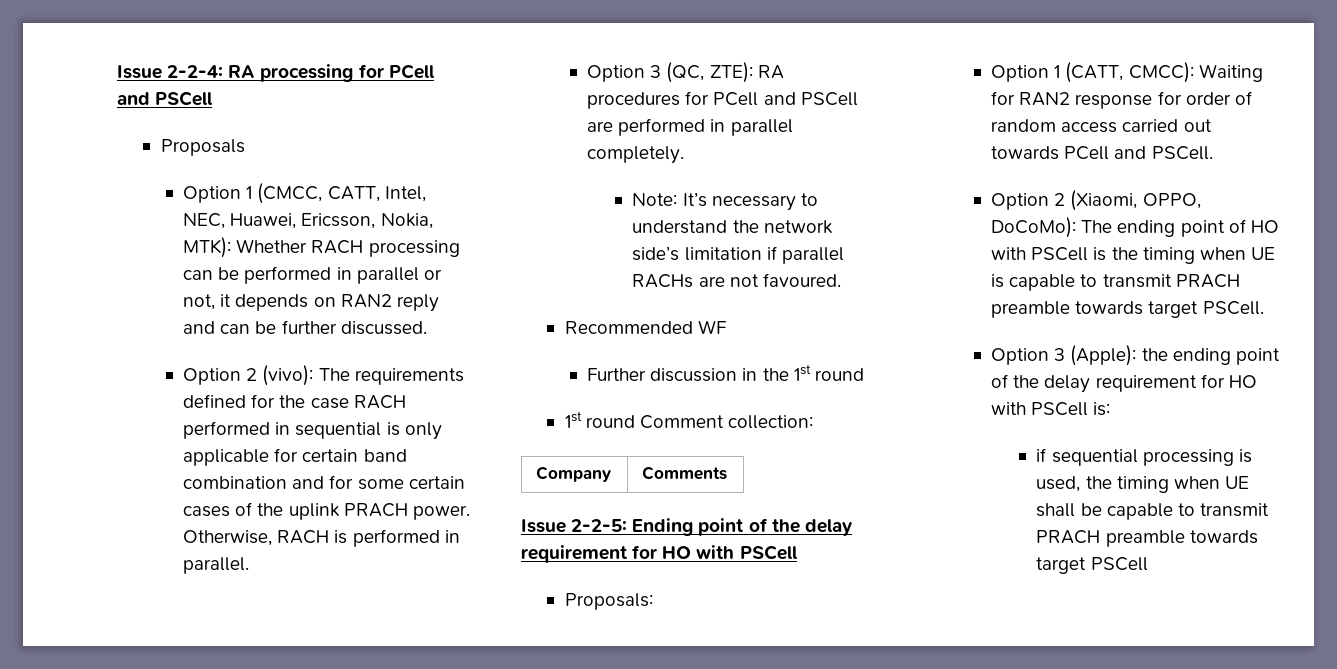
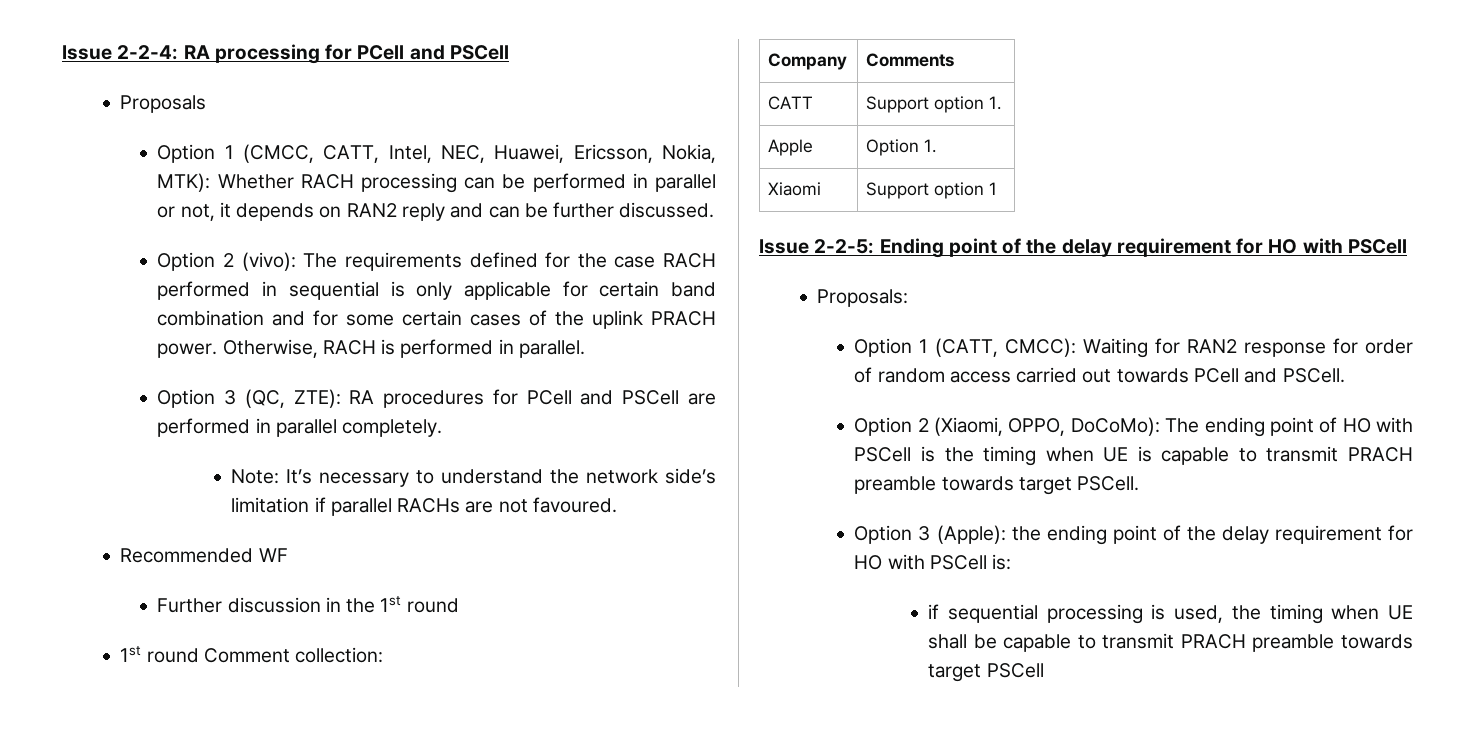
(728, 473) none -> [768,96,814,110] [866,96,1001,113] [768,139,814,156] [866,139,937,156] [768,182,822,196] [866,182,997,199] // CATT | Support option 1. // Apple | Option 1. // Xiaomi | Support option 1

